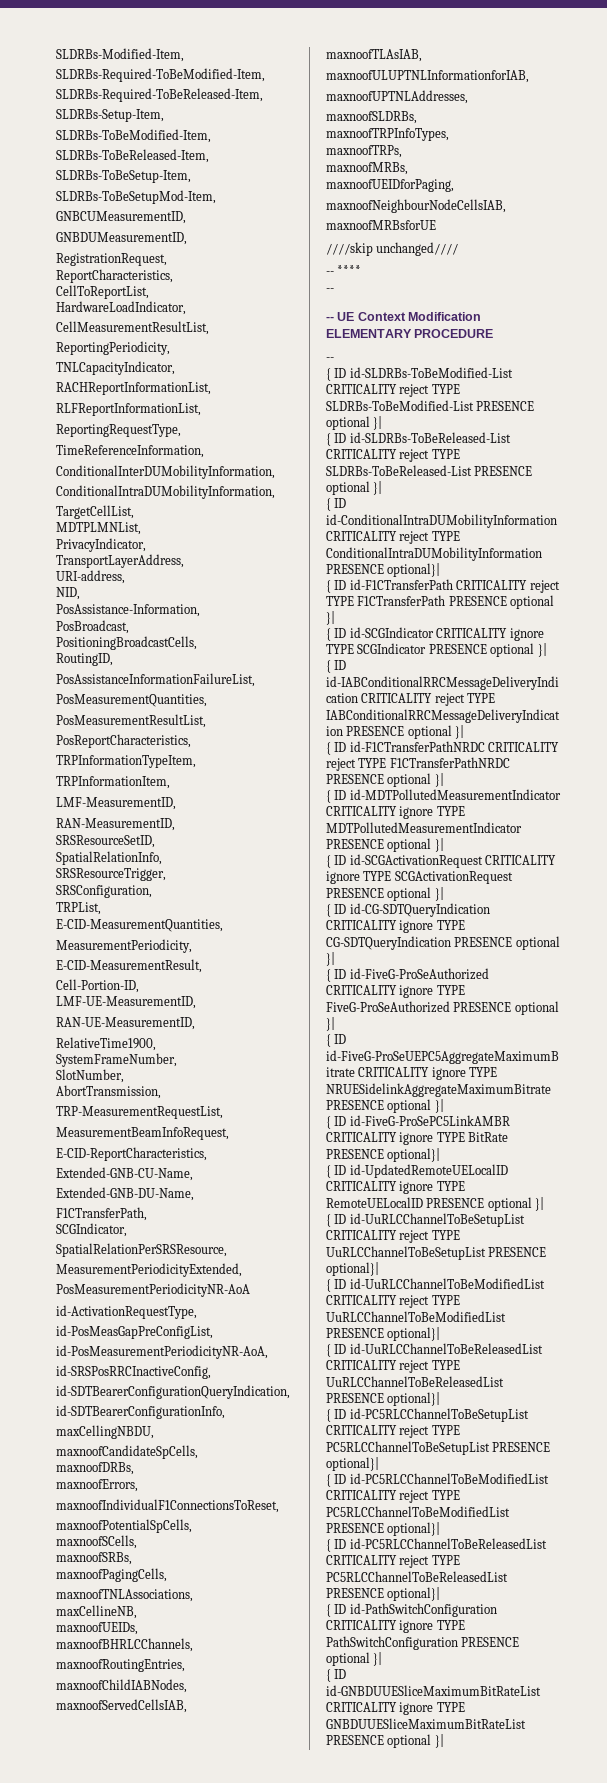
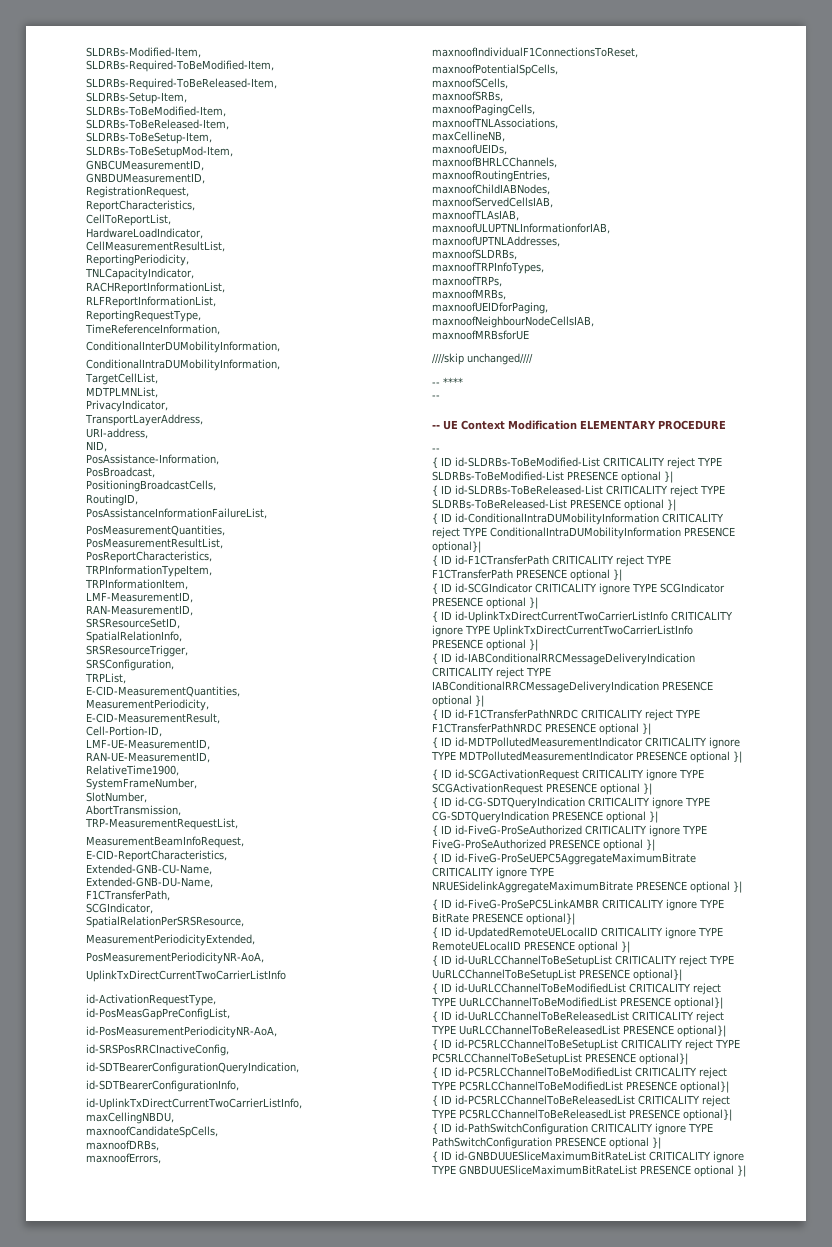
[56,1283,250,1297] PosMeasurementPeriodicityNR-AoA -> [86,952,264,964] [86,970,286,982] PosMeasurementPeriodicityNR-AoA, // UplinkTxDirectCurrentTwoCarrierListInfo
(225, 1412) none -> [86,1098,302,1110] // id-UplinkTxDirectCurrentTwoCarrierListInfo,
(547, 650) none -> [432,611,733,623] [432,625,693,637] [432,639,538,651] // { ID id-UplinkTxDirectCurrentTwoCarrierListInfo CRITICALITY ignore TYPE UplinkTxDirectCurrentTwoCarrierListInfo PRESENCE optional }|

